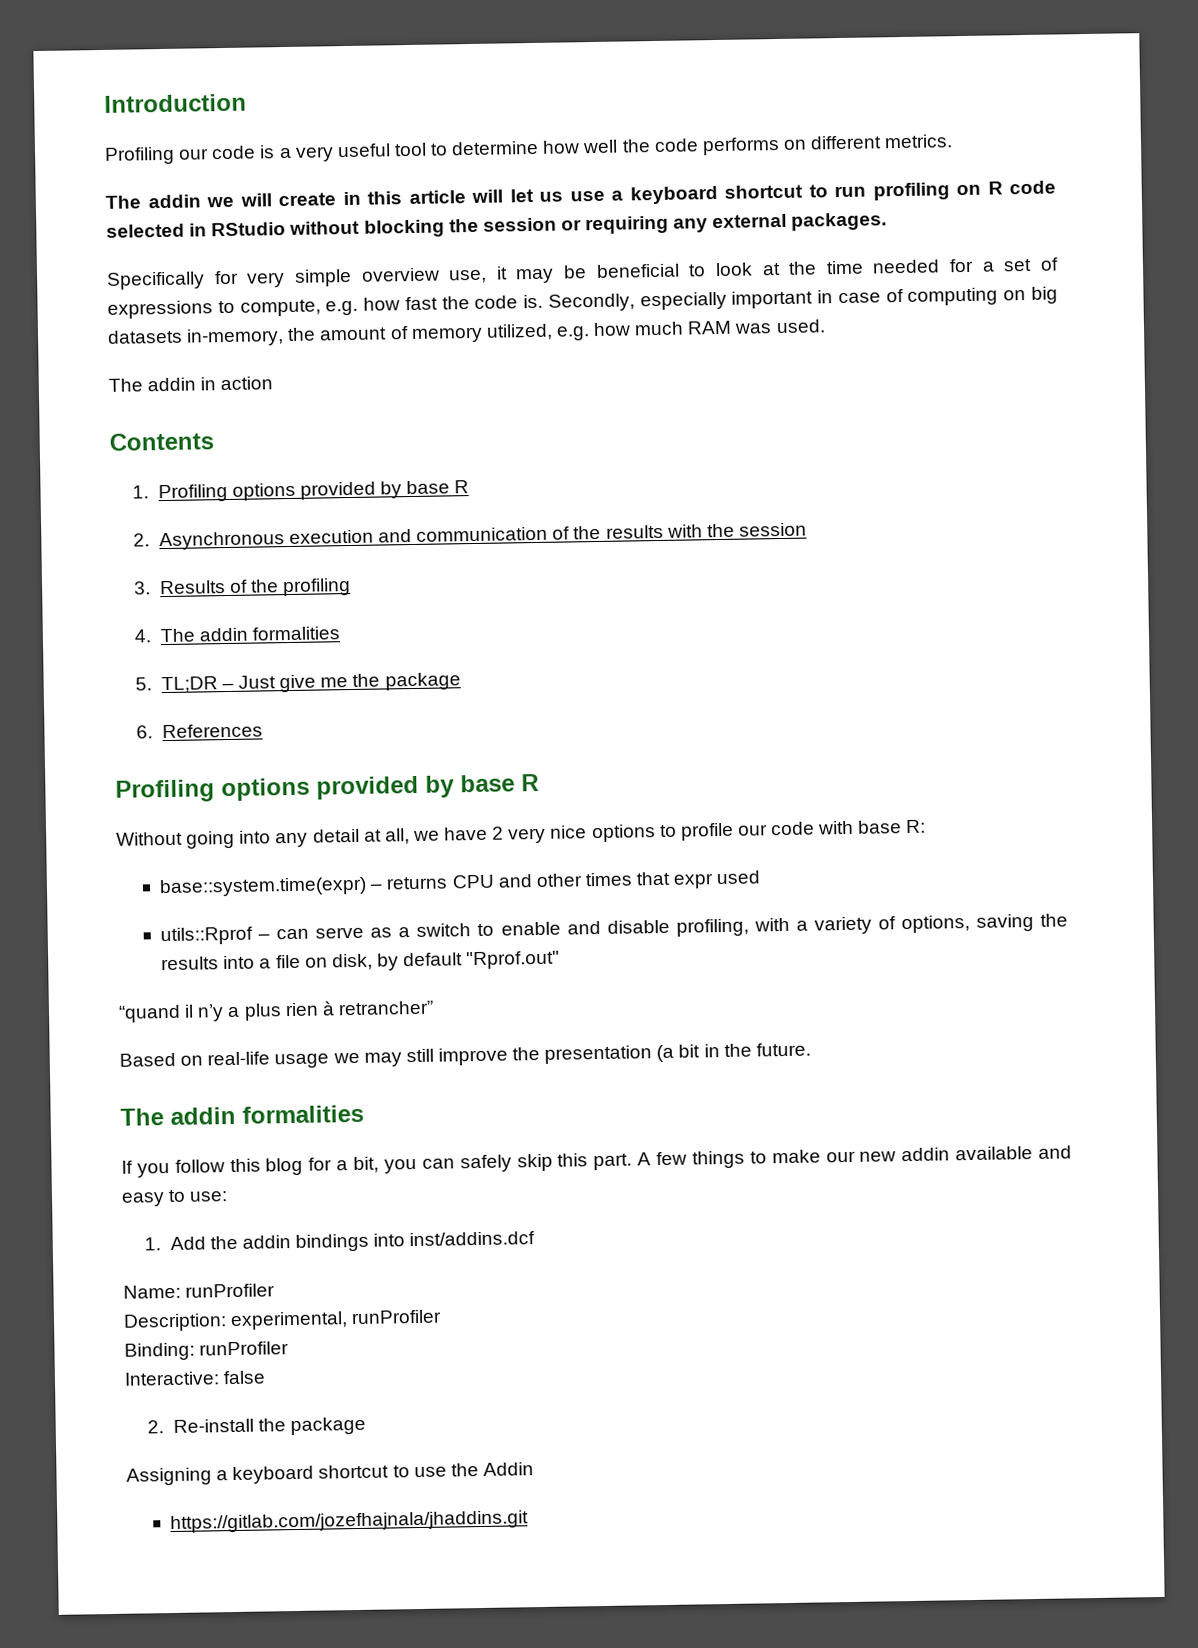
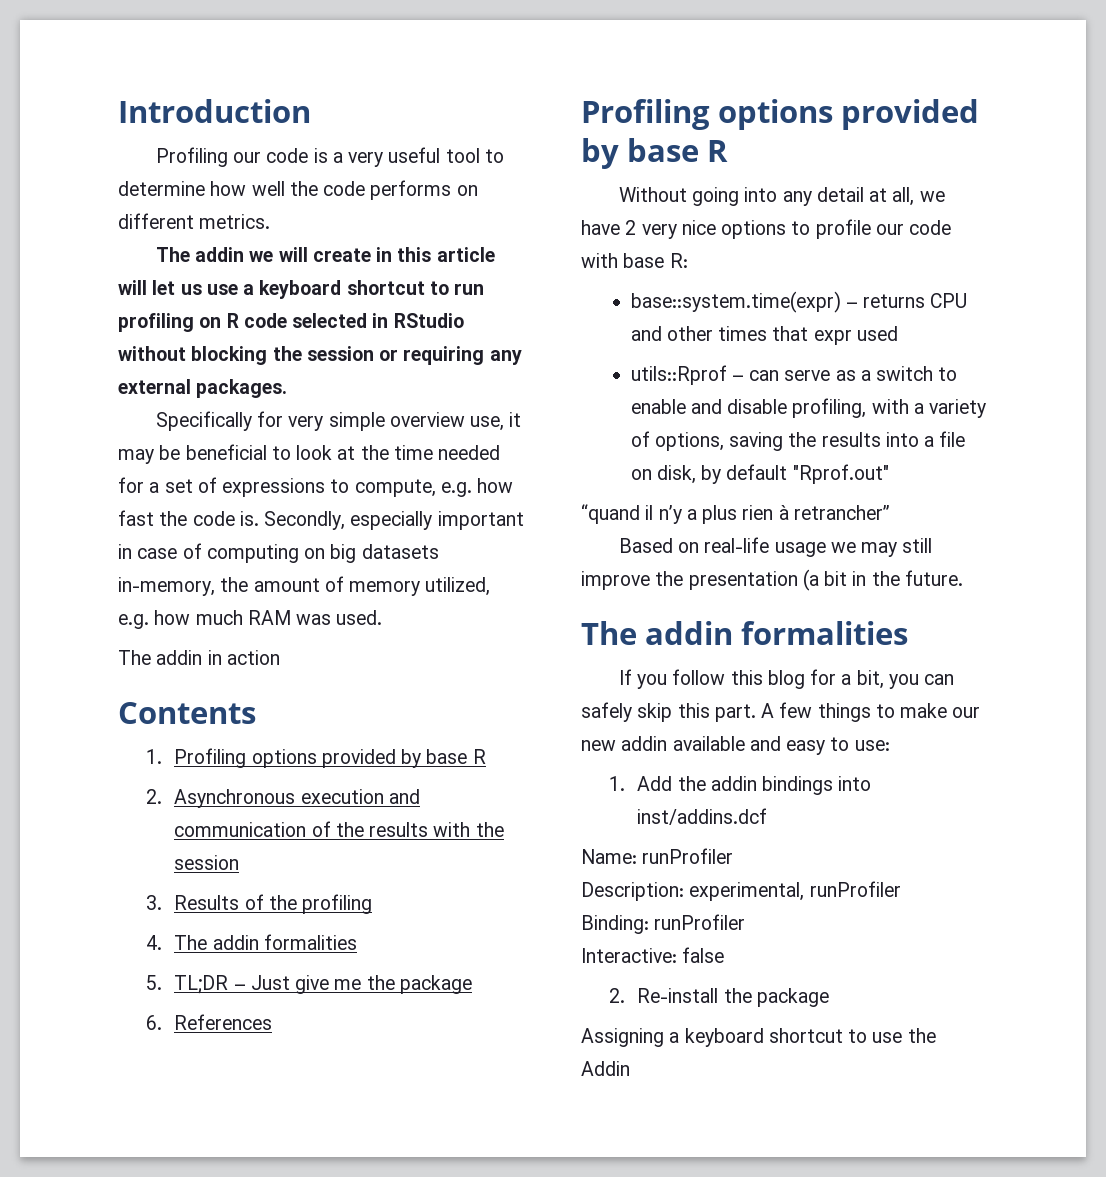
[170,1510,530,1534] // https://gitlab.com/jozefhajnala/jhaddins.git -> (630, 1068) none

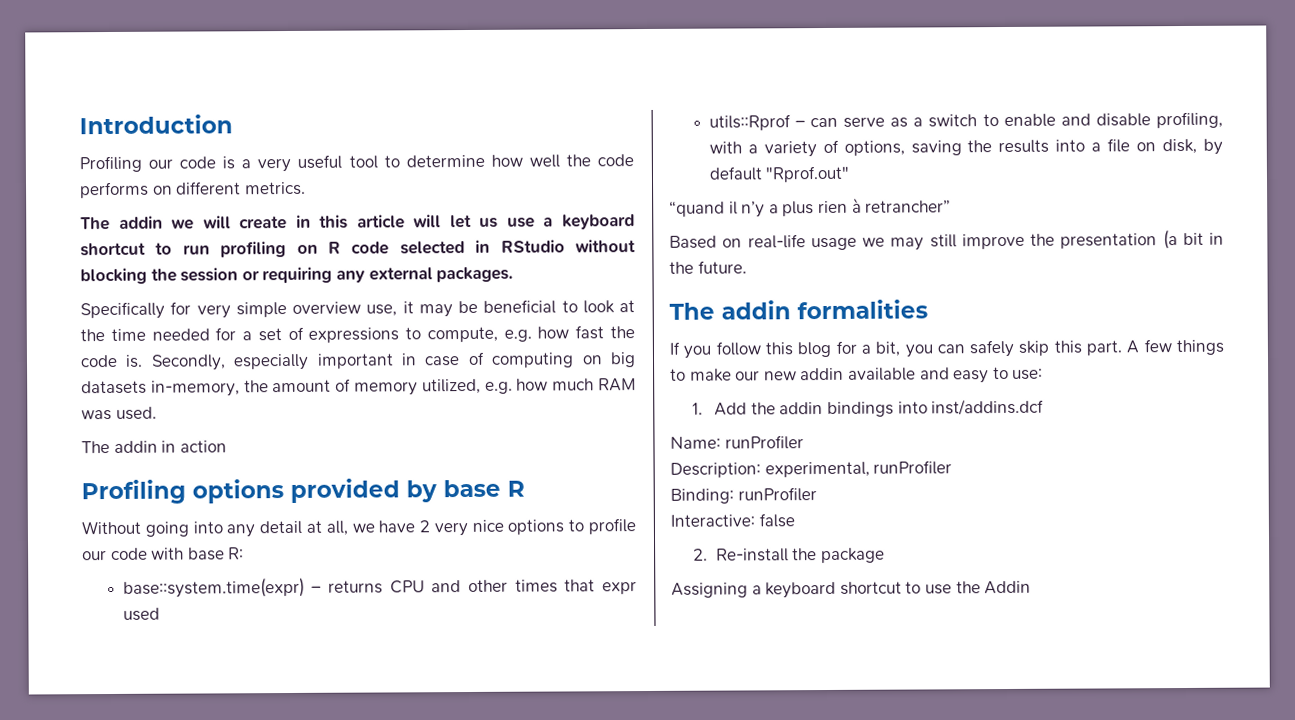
[118,702,256,724] [146,748,486,768] [146,789,420,808] [174,821,504,837] [174,855,240,870] [146,894,373,914] [146,934,357,950] [146,975,472,994] [146,1014,273,1030] // Contents // 1. Profiling options provided by base R // 2. Asynchronous execution and communication of the results with the session // 3. Results of the profiling // 4. The addin formalities // 5. TL;DR – Just give me the package // 6. References -> (227, 446) none

